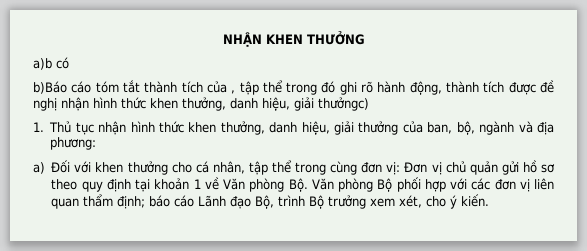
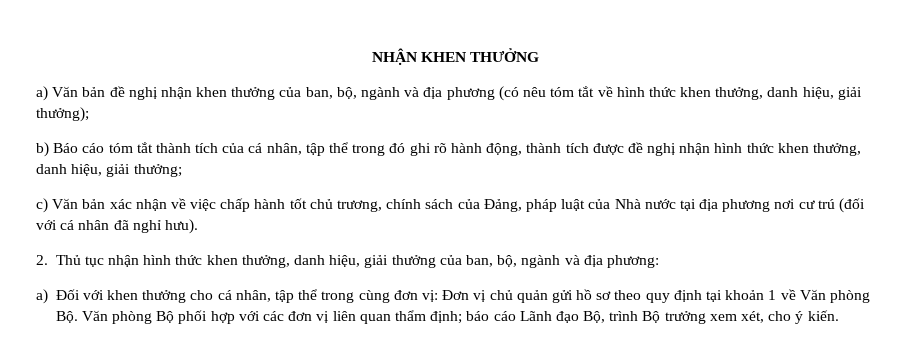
[33,57,69,70] [33,81,67,94] a)b có // b)Báo -> [36,86,862,101] [36,107,89,122] [36,142,79,157] a) Văn bản đề nghị nhận khen thưởng của ban, bộ, ngành và địa phương (có nêu tóm tắt về hình thức khen thưởng, danh hiệu, giải thưởng); // b) Báo
[231,90,236,94] , -> [248,143,302,155] cá nhân,
[318,97,369,111] [33,122,44,132] thưởngc) // 1. -> [133,164,182,177] [36,198,865,213] [36,219,198,234] [36,255,48,265] thưởng; // c) Văn bản xác nhận về việc chấp hành tốt chủ trương, chính sách của Đảng, pháp luật của Nhà nước tại địa phương nơi cư trú (đối với cá nhân đã nghỉ hưu). // 2.

